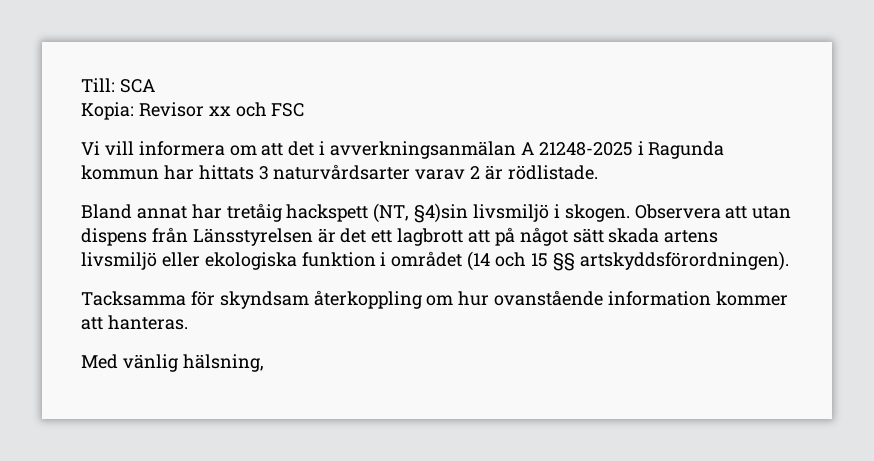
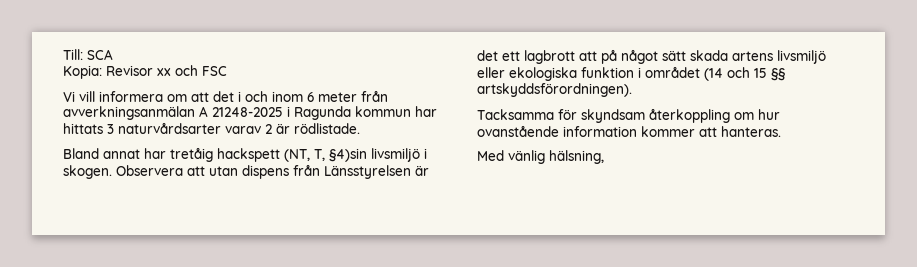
(326, 148) none -> [245,90,388,102] och inom 6 meter från
(410, 213) none -> [314,149,325,161] T,

